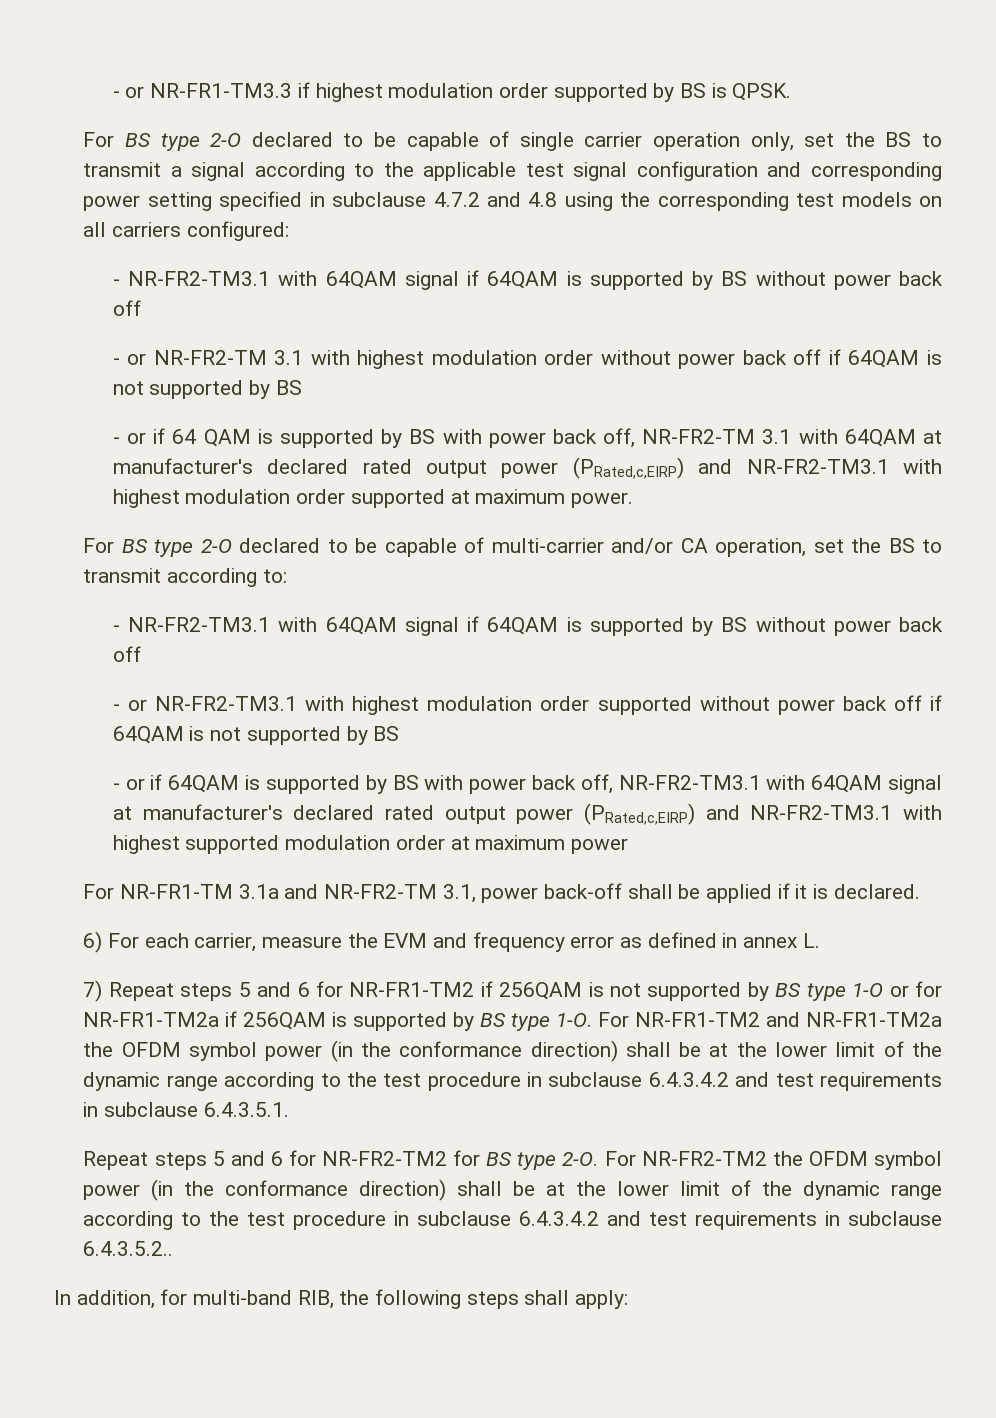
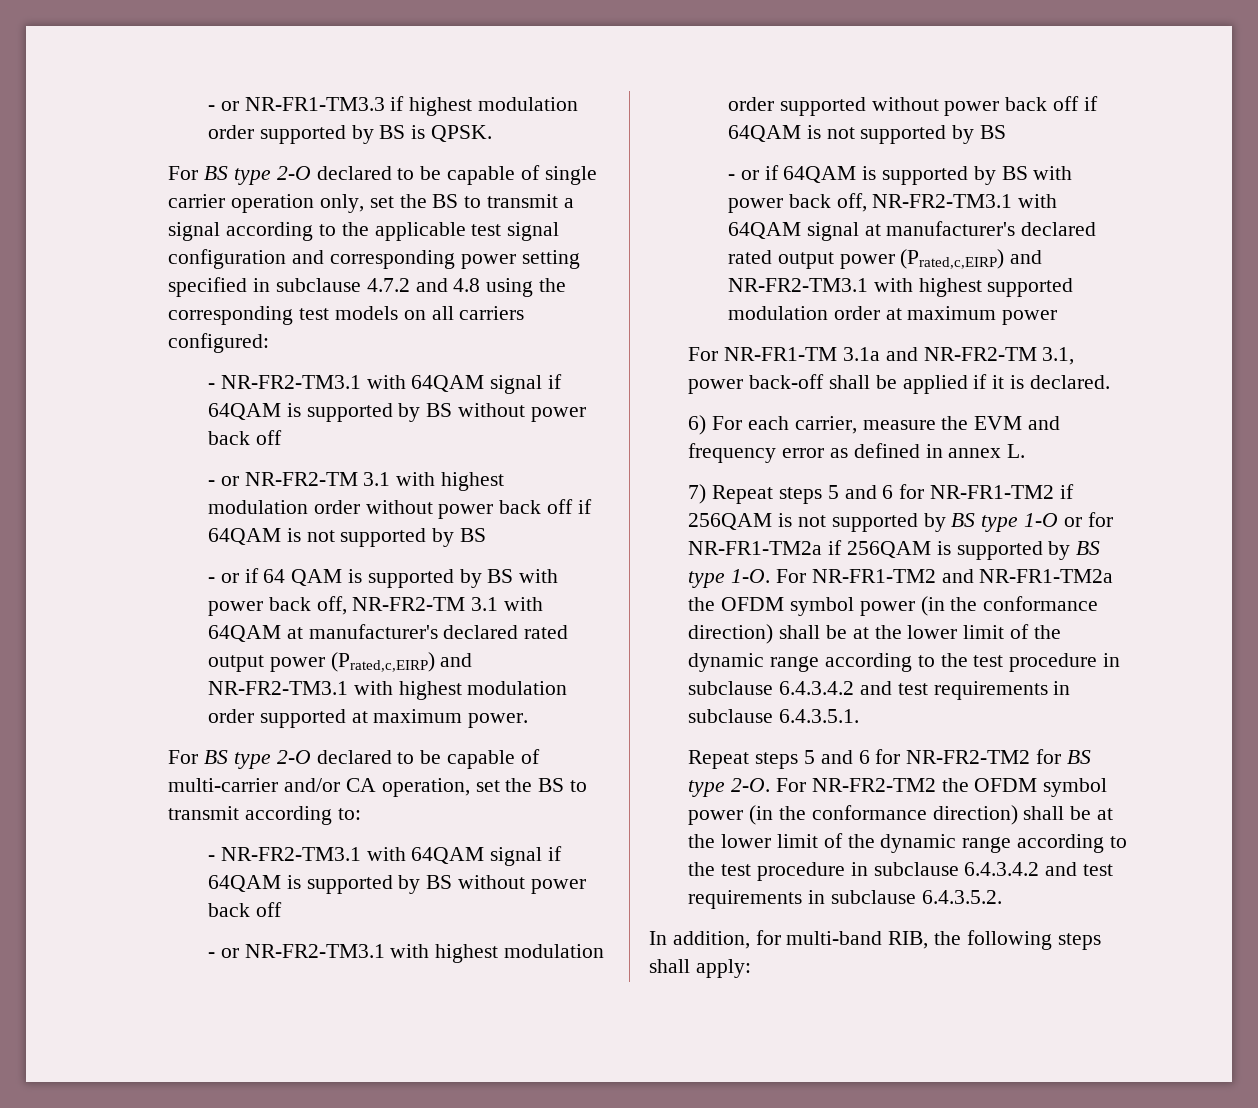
[572,457,684,479] (PRated,c,EIRP) -> [330,652,435,672] (Prated,c,EIRP)
[583,803,695,825] (PRated,c,EIRP) -> [900,249,1005,269] (Prated,c,EIRP)
[83,1241,174,1256] 6.4.3.5.2.. -> [921,890,1002,904] 6.4.3.5.2.

